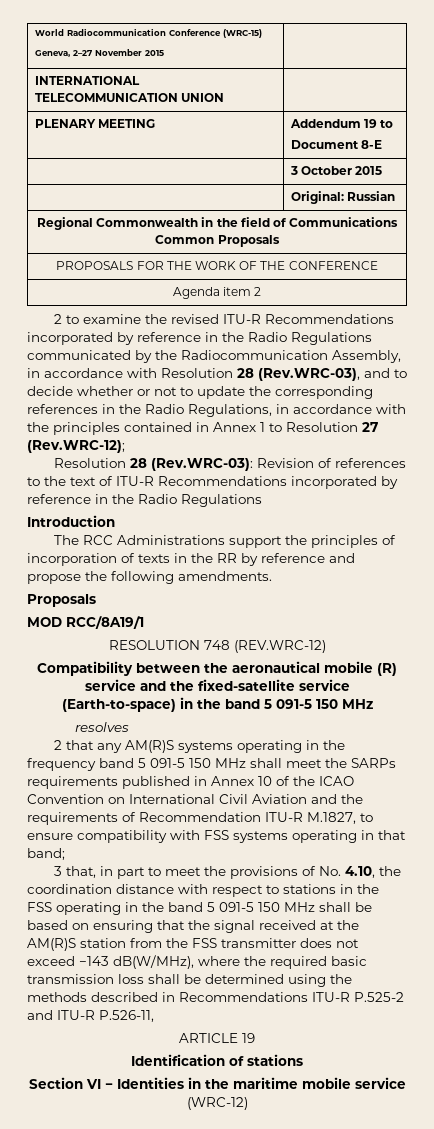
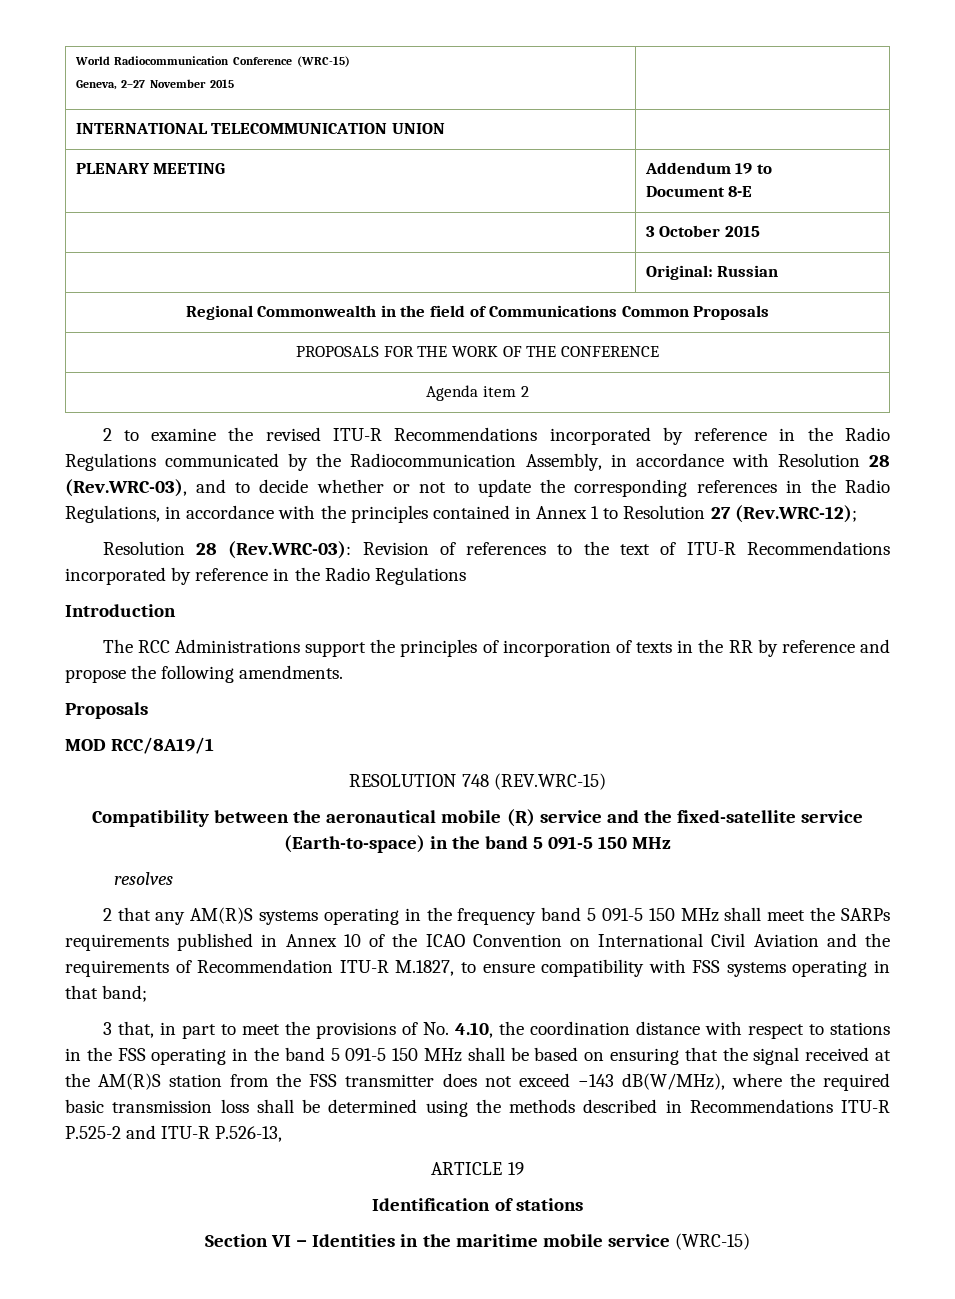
[233,640,326,653] (REV.WRC-12) -> [493,773,606,790] (REV.WRC-15)
[99,1010,154,1022] P.526-11, -> [215,1126,283,1142] P.526-13,
[186,1097,248,1110] (WRC-12) -> [675,1233,751,1250] (WRC-15)

